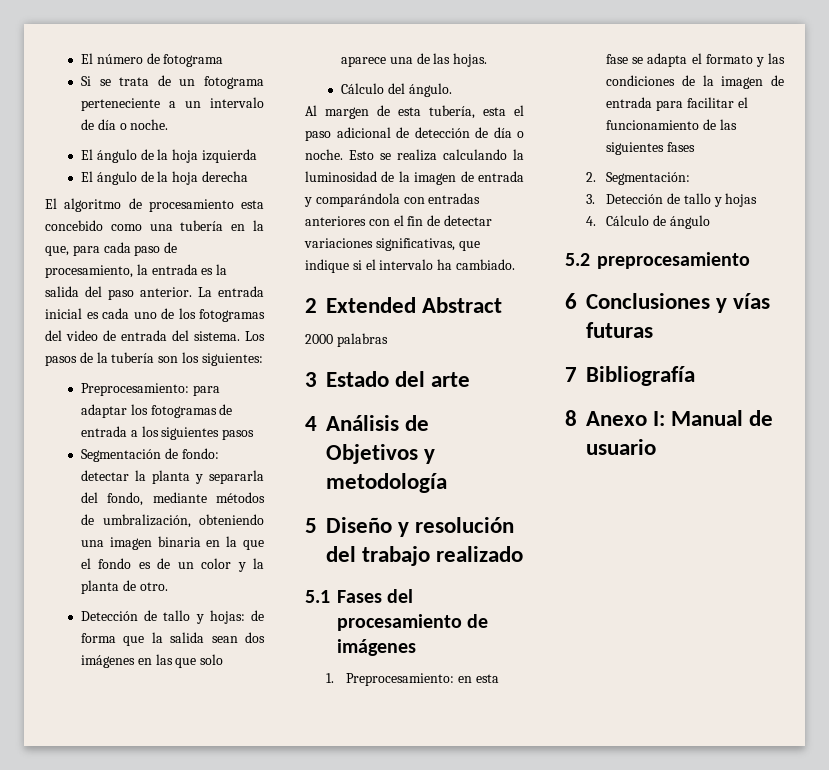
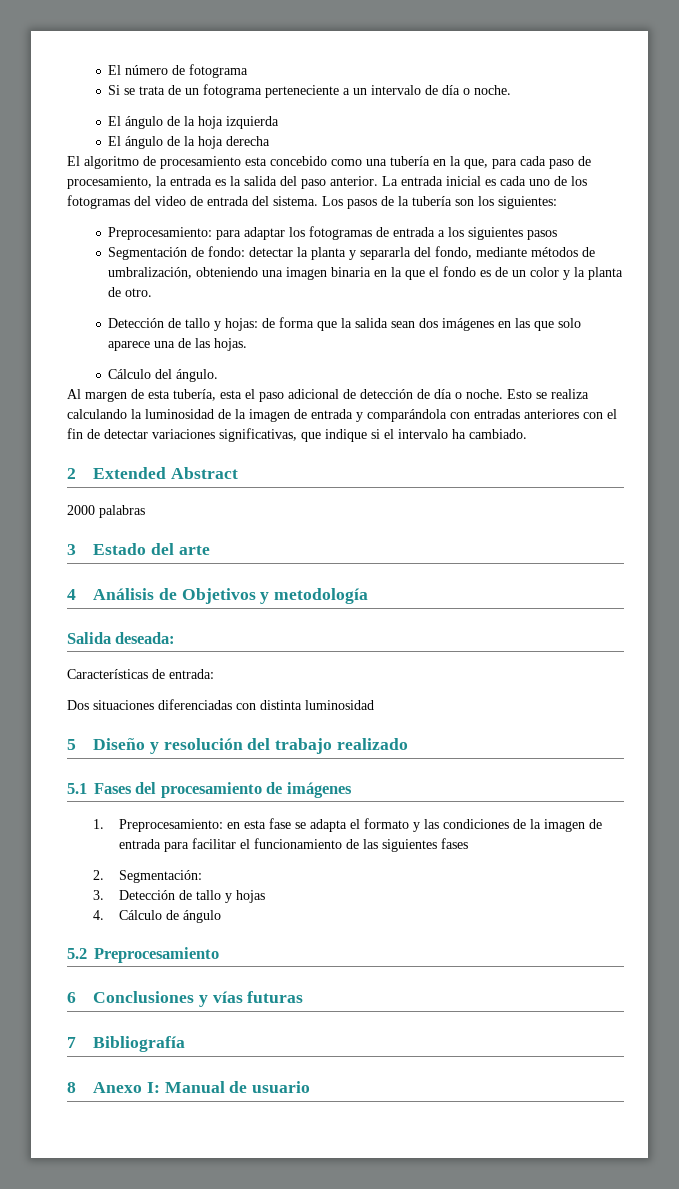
(447, 483) none -> [67,632,176,644] [67,669,214,679] [67,699,374,710] // Salida deseada: // Características de entrada: // Dos situaciones diferenciadas con distinta luminosidad
[597,252,750,269] preprocesamiento -> [94,947,219,963] Preprocesamiento

